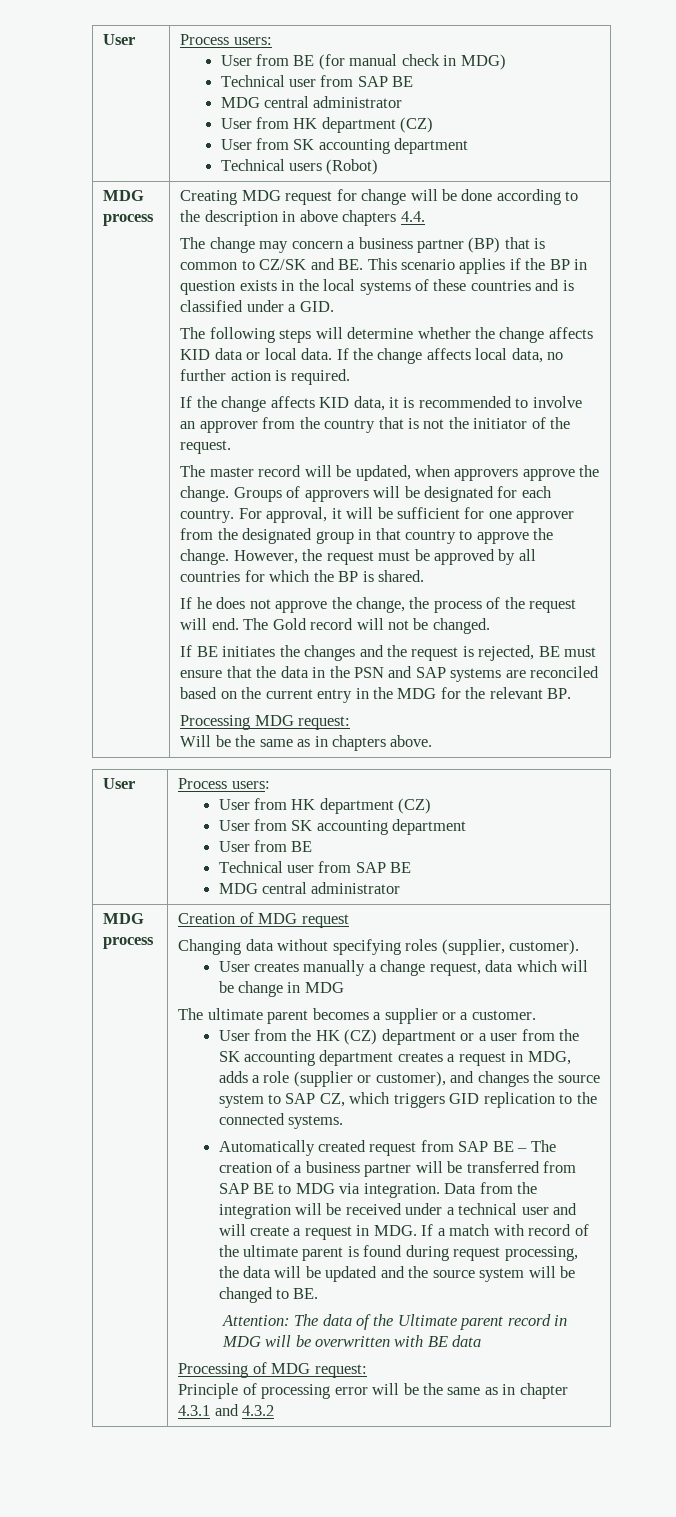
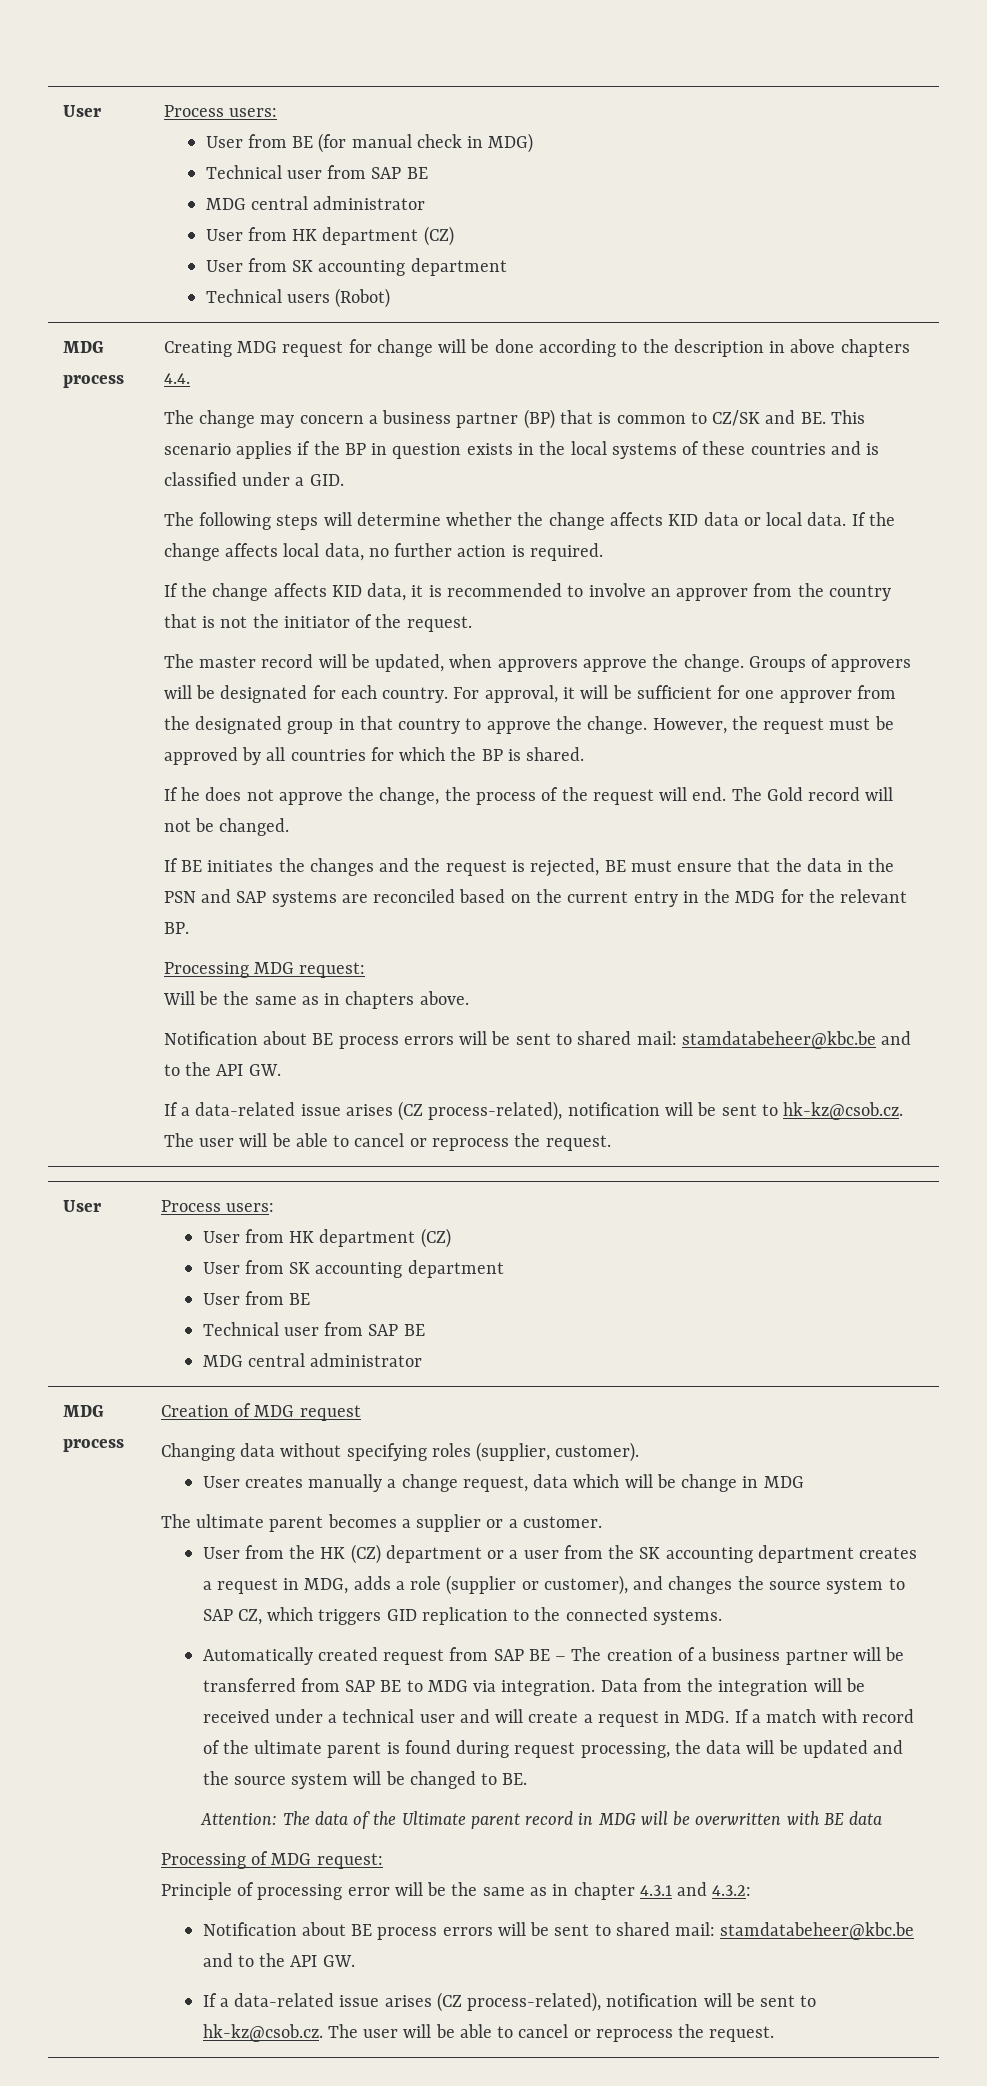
(433, 741) none -> [163,1031,912,1049] [163,1062,281,1076] [163,1101,904,1121] [163,1133,611,1151] // Notification about BE process errors will be sent to shared mail: stamdatabeheer@kbc.be and to the API GW. // If a data-related issue arises (CZ process-related), notification will be sent to hk-kz@csob.cz. The user will be able to cancel or reprocess the request.
[242,1405,275,1416] 4.3.2 -> [712,1885,752,1896] [202,1922,915,1940] [202,1953,355,1967] [202,1992,817,2012] [202,2024,775,2042] 4.3.2: // Notification about BE process errors will be sent to shared mail: stamdatabeheer@kbc.be and to the API GW. // If a data-related issue arises (CZ process-related), notification will be sent to hk-kz@csob.cz. The user will be able to cancel or reprocess the request.

